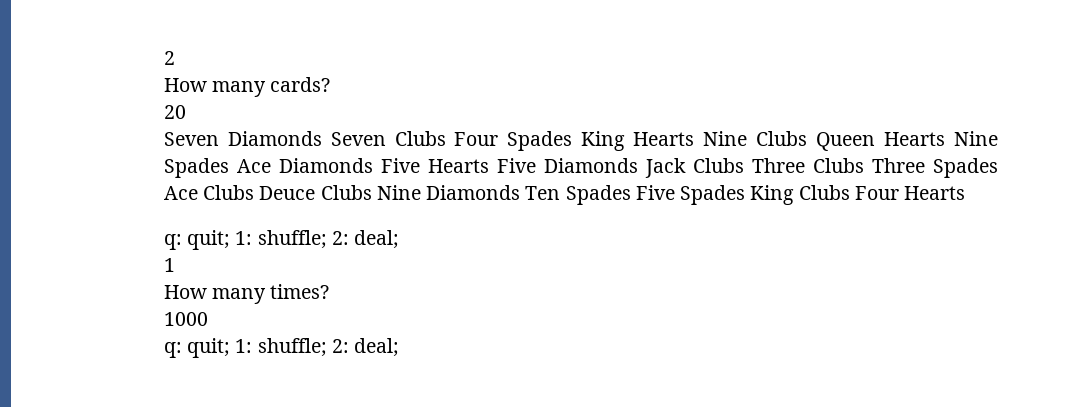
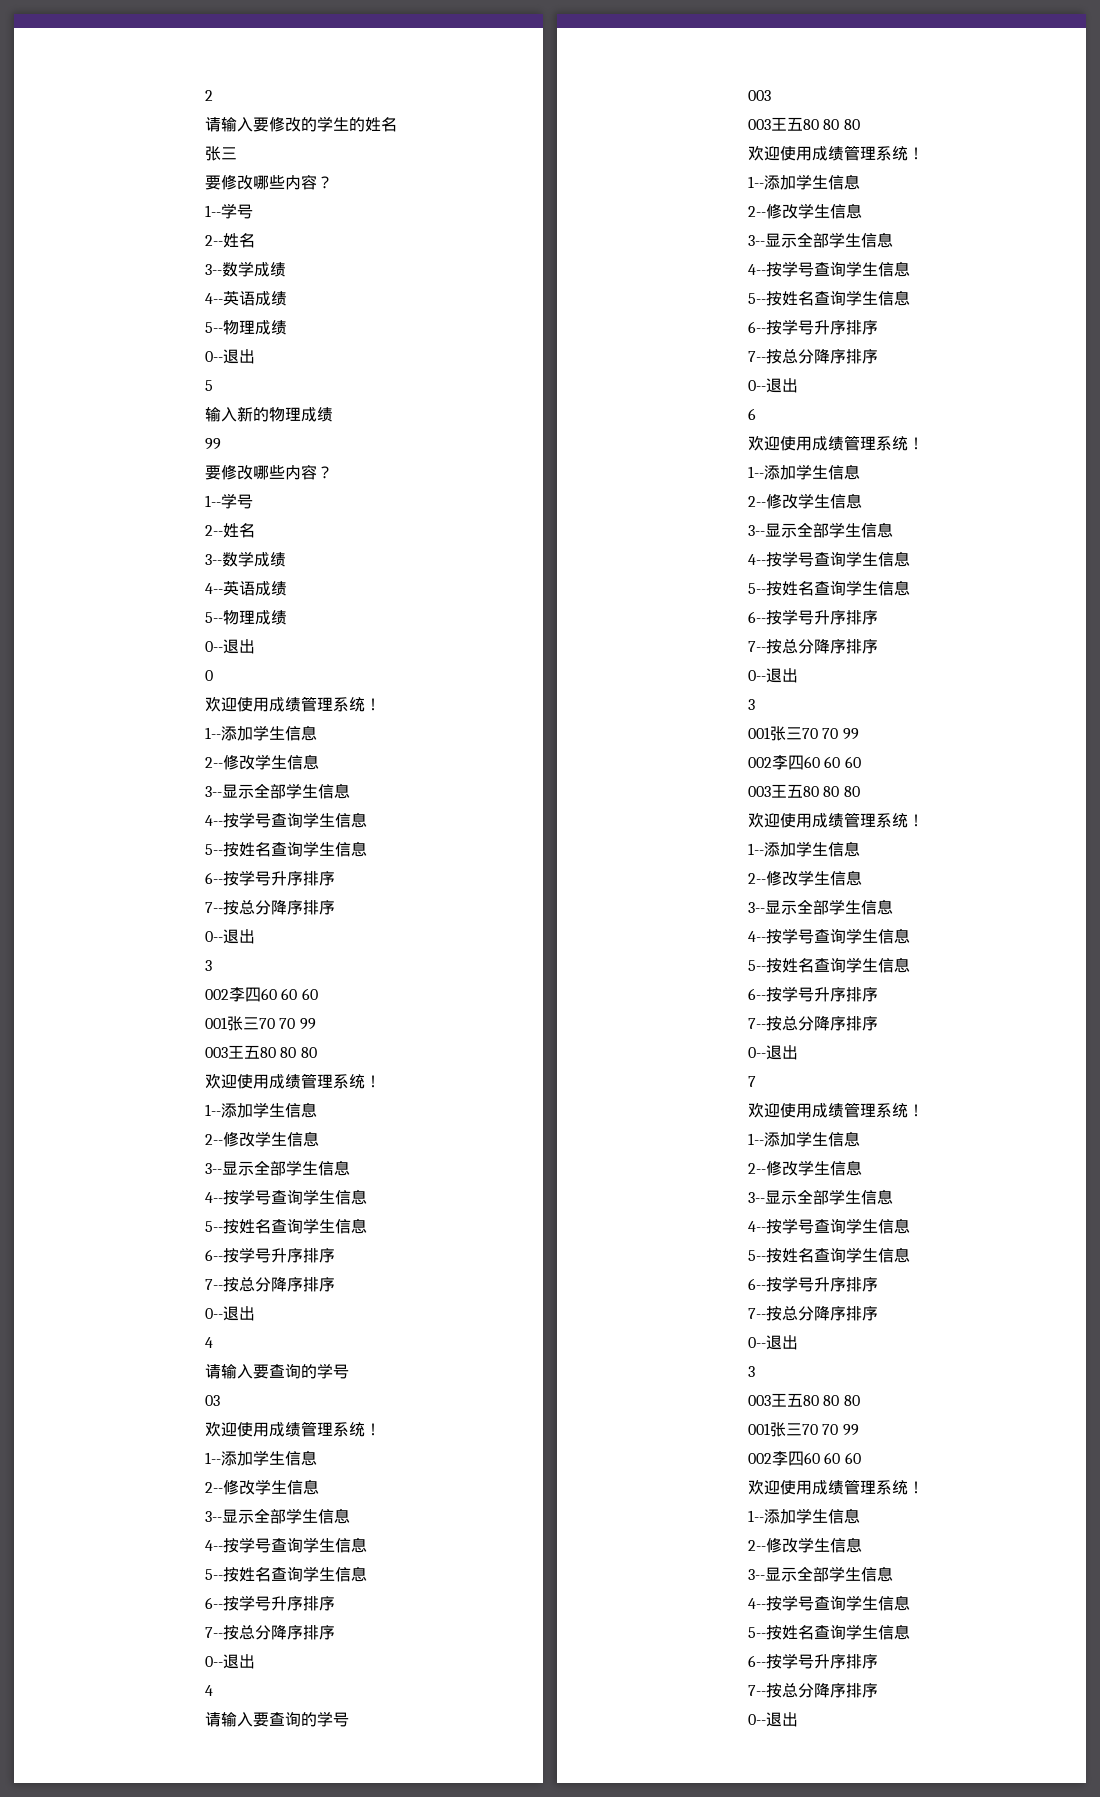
[163,77,331,97] [163,105,186,119] [163,131,999,151] [163,158,998,178] [163,185,966,205] [163,230,400,250] [163,258,175,272] [163,284,330,304] [163,312,208,326] [163,338,400,358] How many cards? // 20 // Seven Diamonds Seven Clubs Four Spades King Hearts Nine Clubs Queen Hearts Nine Spades Ace Diamonds Five Hearts Five Diamonds Jack Clubs Three Clubs Three Spades Ace Clubs Deuce Clubs Nine Diamonds Ten Spades Five Spades King Clubs Four Hearts // q: quit; 1: shuffle; 2: deal; // 1 // How many times? // 1000 // q: quit; 1: shuffle; 2: deal; -> [205,116,398,132] [205,146,238,161] [205,174,334,190] [205,203,254,219] [205,233,256,248] [205,261,287,277] [205,291,288,306] [205,320,288,335] [205,349,256,364] [205,380,214,391] [205,406,334,422] [205,438,222,450] [205,464,334,480] [205,493,254,509] [205,523,256,538] [205,551,287,567] [205,581,288,596] [205,610,288,625] [205,639,256,654] [205,670,214,681] [205,696,382,712] [205,725,318,741] [205,754,320,770] [205,783,351,799] [205,812,368,828] [205,841,368,857] [205,870,336,886] [205,900,336,915] [205,929,256,944] [205,960,213,971] [205,987,318,1002] [205,1016,316,1031] [205,1045,317,1059] [205,1073,382,1089] [205,1102,318,1118] [205,1131,320,1147] [205,1160,351,1176] [205,1189,368,1205] [205,1218,368,1234] [205,1247,336,1263] [205,1277,336,1292] [205,1306,256,1321] [205,1337,214,1348] [205,1363,350,1379] [205,1395,221,1406] [205,1421,382,1437] [205,1450,318,1466] [205,1479,320,1495] [205,1508,351,1524] [205,1537,368,1553] [205,1566,368,1582] [205,1595,336,1611] [205,1625,336,1640] [205,1654,256,1669] [205,1685,214,1696] [205,1711,350,1727] [748,90,772,101] [748,117,860,131] [748,145,925,161] [748,174,861,190] [748,203,863,219] [748,232,894,248] [748,261,911,277] [748,290,911,306] [748,319,879,335] [748,349,879,364] [748,378,799,393] [748,408,757,420] [748,435,925,451] [748,464,861,480] [748,493,863,509] [748,522,894,538] [748,551,911,567] [748,580,911,596] [748,609,879,625] [748,639,879,654] [748,668,799,683] [748,699,756,710] [748,726,859,741] [748,755,861,770] [748,784,860,798] [748,812,925,828] [748,841,861,857] [748,870,863,886] [748,899,894,915] [748,928,911,944] [748,957,911,973] [748,986,879,1002] [748,1016,879,1031] [748,1045,799,1060] [748,1076,757,1087] [748,1102,925,1118] [748,1131,861,1147] [748,1160,863,1176] [748,1189,894,1205] [748,1218,911,1234] [748,1247,911,1263] [748,1276,879,1292] [748,1306,879,1321] [748,1335,799,1350] [748,1366,756,1377] [748,1393,860,1407] [748,1422,859,1437] [748,1451,861,1466] [748,1479,925,1495] [748,1508,861,1524] [748,1537,863,1553] [748,1566,894,1582] [748,1595,911,1611] [748,1624,911,1640] [748,1653,879,1669] [748,1683,879,1698] [748,1712,799,1727] 请输入要修改的学生的姓名 // 张三 // 要修改哪些内容？ // 1--学号 // 2--姓名 // 3--数学成绩 // 4--英语成绩 // 5--物理成绩 // 0--退出 // 5 // 输入新的物理成绩 // 99 // 要修改哪些内容？ // 1--学号 // 2--姓名 // 3--数学成绩 // 4--英语成绩 // 5--物理成绩 // 0--退出 // 0 // 欢迎使用成绩管理系统！ // 1--添加学生信息 // 2--修改学生信息 // 3--显示全部学生信息 // 4--按学号查询学生信息 // 5--按姓名查询学生信息 // 6--按学号升序排序 // 7--按总分降序排序 // 0--退出 // 3 // 002李四60 60 60 // 001张三70 70 99 // 003王五80 80 80 // 欢迎使用成绩管理系统！ // 1--添加学生信息 // 2--修改学生信息 // 3--显示全部学生信息 // 4--按学号查询学生信息 // 5--按姓名查询学生信息 // 6--按学号升序排序 // 7--按总分降序排序 // 0--退出 // 4 // 请输入要查询的学号 // 03 // 欢迎使用成绩管理系统！ // 1--添加学生信息 // 2--修改学生信息 // 3--显示全部学生信息 // 4--按学号查询学生信息 // 5--按姓名查询学生信息 // 6--按学号升序排序 // 7--按总分降序排序 // 0--退出 // 4 // 请输入要查询的学号 // 003 // 003王五80 80 80 // 欢迎使用成绩管理系统！ // 1--添加学生信息 // 2--修改学生信息 // 3--显示全部学生信息 // 4--按学号查询学生信息 // 5--按姓名查询学生信息 // 6--按学号升序排序 // 7--按总分降序排序 // 0--退出 // 6 // 欢迎使用成绩管理系统！ // 1--添加学生信息 // 2--修改学生信息 // 3--显示全部学生信息 // 4--按学号查询学生信息 // 5--按姓名查询学生信息 // 6--按学号升序排序 // 7--按总分降序排序 // 0--退出 // 3 // 001张三70 70 99 // 002李四60 60 60 // 003王五80 80 80 // 欢迎使用成绩管理系统！ // 1--添加学生信息 // 2--修改学生信息 // 3--显示全部学生信息 // 4--按学号查询学生信息 // 5--按姓名查询学生信息 // 6--按学号升序排序 // 7--按总分降序排序 // 0--退出 // 7 // 欢迎使用成绩管理系统！ // 1--添加学生信息 // 2--修改学生信息 // 3--显示全部学生信息 // 4--按学号查询学生信息 // 5--按姓名查询学生信息 // 6--按学号升序排序 // 7--按总分降序排序 // 0--退出 // 3 // 003王五80 80 80 // 001张三70 70 99 // 002李四60 60 60 // 欢迎使用成绩管理系统！ // 1--添加学生信息 // 2--修改学生信息 // 3--显示全部学生信息 // 4--按学号查询学生信息 // 5--按姓名查询学生信息 // 6--按学号升序排序 // 7--按总分降序排序 // 0--退出

